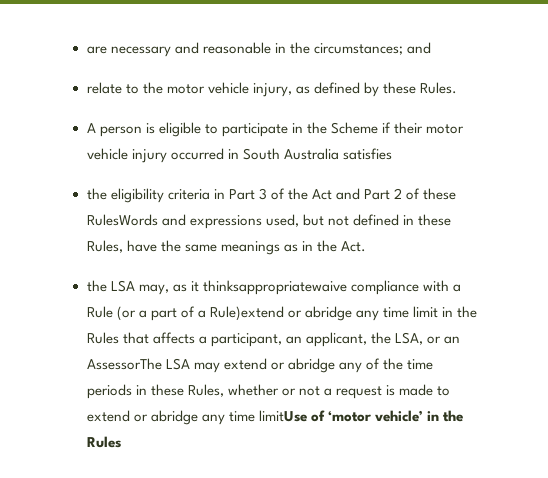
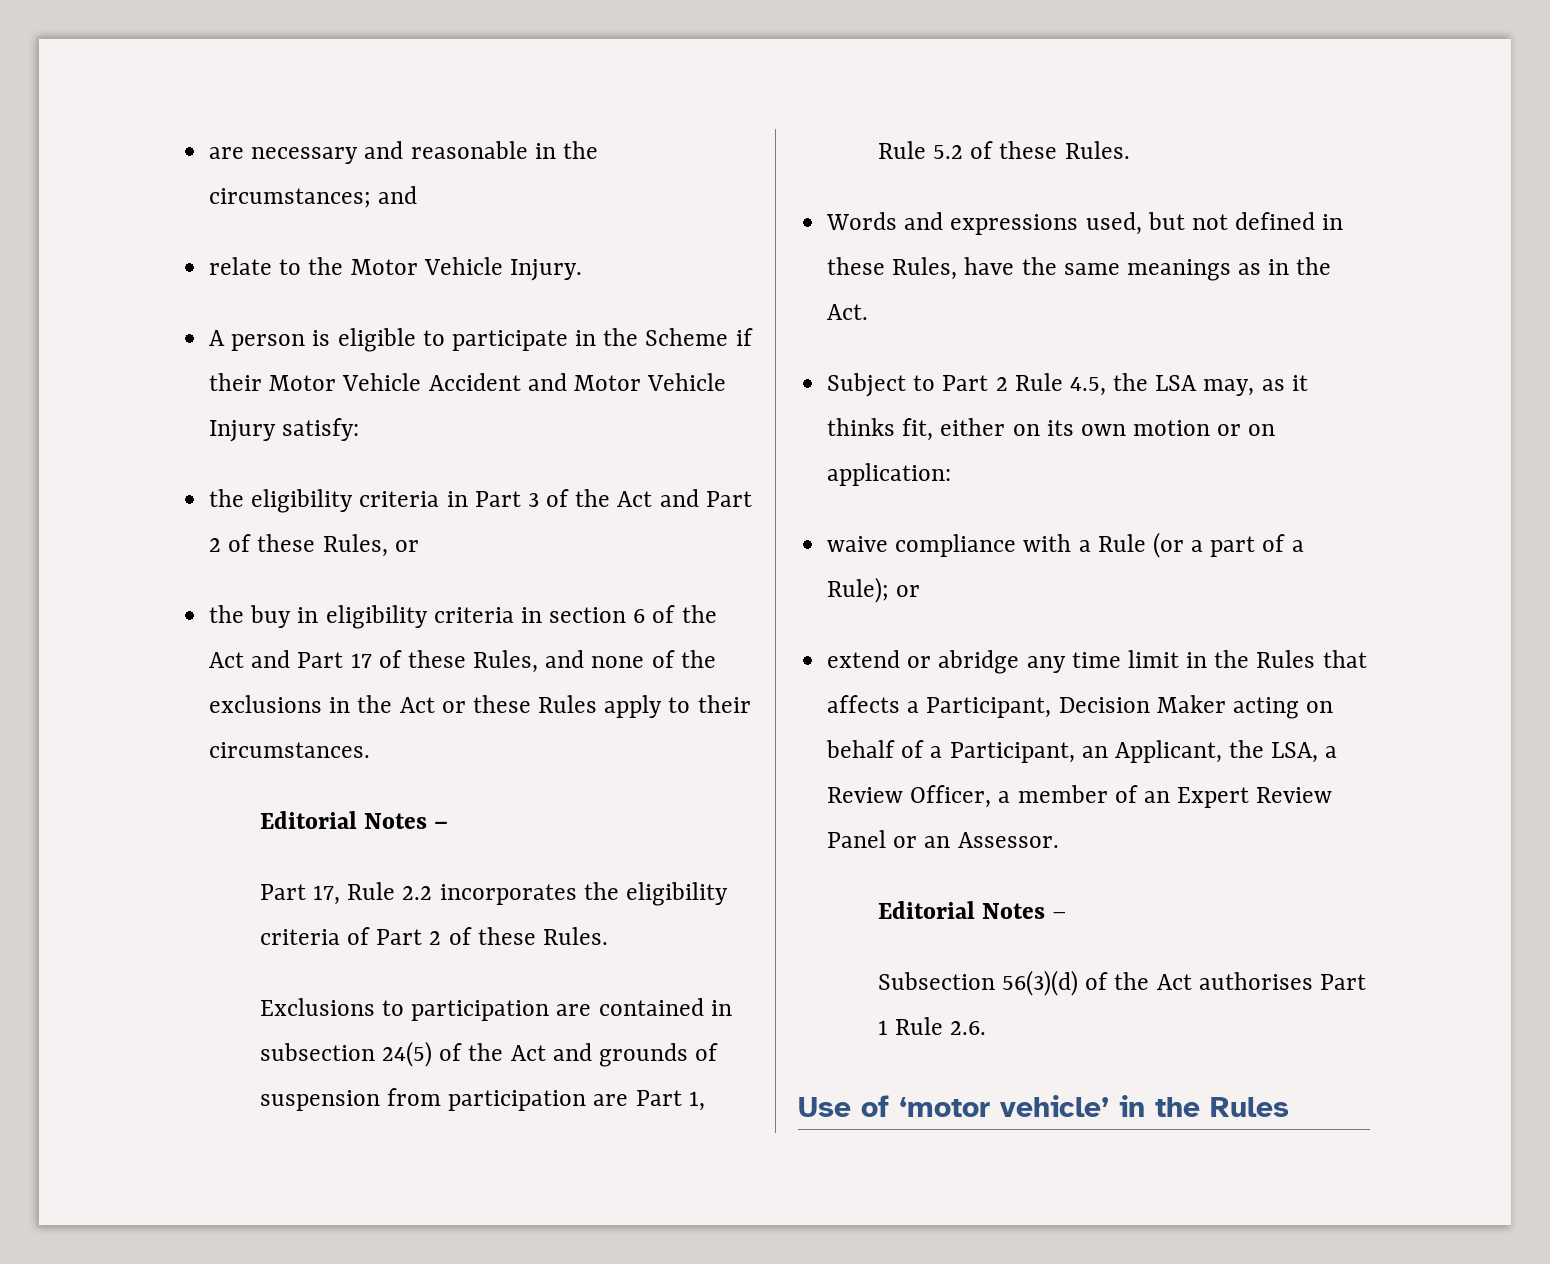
[166,82,458,97] motor vehicle injury, as defined by these Rules. -> [350,257,582,281] Motor Vehicle Injury.
[426,124,465,134] [86,148,392,163] motor vehicle injury occurred in South Australia satisfies -> [269,373,727,391] [209,418,360,442] Motor Vehicle Accident and Motor Vehicle Injury satisfy:
[86,214,158,226] RulesWords -> [322,534,419,557] [209,605,717,629] [209,650,716,673] [209,695,751,718] [209,742,371,758] [260,811,449,829] [260,882,728,906] [260,927,608,945] [260,998,732,1021] [260,1041,719,1067] [260,1088,705,1111] [878,141,1130,159] [826,212,898,230] Rules, or // the buy in eligibility criteria in section 6 of the Act and Part 17 of these Rules, and none of the exclusions in the Act or these Rules apply to their circumstances. // Editorial Notes – // Part 17, Rule 2.2 incorporates the eligibility criteria of Part 2 of these Rules. // Exclusions to participation are contained in subsection 24(5) of the Act and grounds of suspension from participation are Part 1, Rule 5.2 of these Rules. // Words
(366, 246) none -> [827,373,1106,397] Subject to Part 2 Rule 4.5,
[202,280,347,295] thinksappropriatewaive -> [827,418,1276,441] [827,463,952,486] [827,536,889,552] thinks fit, either on its own motion or on application: // waive
[209,306,284,321] Rule)extend -> [827,577,921,603] [827,650,901,668] Rule); or // extend
[210,332,461,347] [86,358,433,373] [86,384,451,399] [86,410,307,425] participant, an applicant, the LSA, or an AssessorThe LSA may extend or abridge any of the time periods in these Rules, whether or not a request is made to extend or abridge any time limitUse -> [926,695,1334,719] [826,740,1338,763] [827,785,1333,808] [827,830,1059,848] [878,901,1068,919] [878,970,1366,996] [878,1017,987,1035] [798,1097,851,1117] Participant, Decision Maker acting on behalf of a Participant, an Applicant, the LSA, a Review Officer, a member of an Expert Review Panel or an Assessor. // Editorial Notes – // Subsection 56(3)(d) of the Act authorises Part 1 Rule 2.6. // Use

